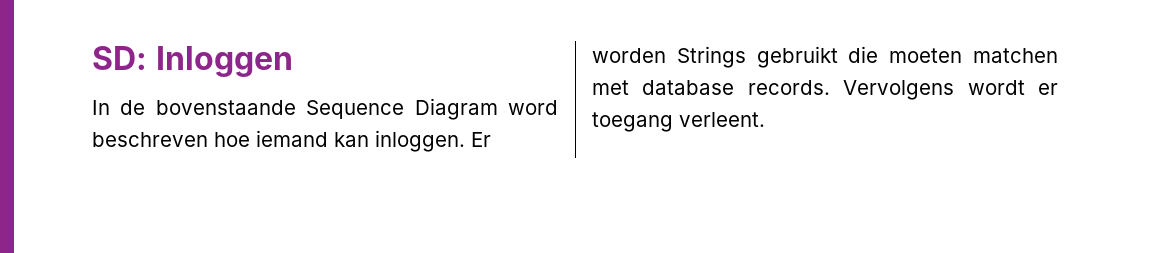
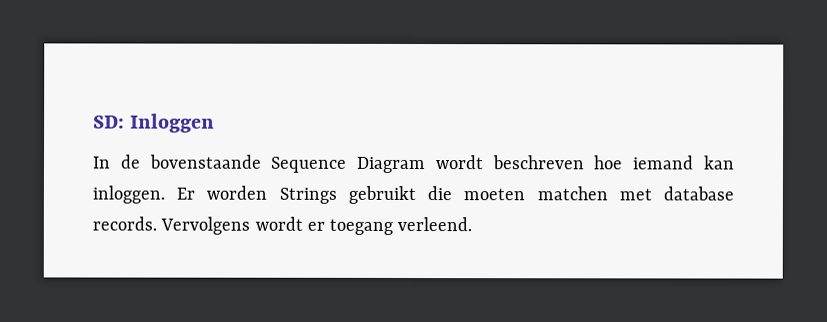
[508,100,558,115] word -> [434,155,484,170] wordt
[679,112,765,127] verleent. -> [397,216,473,232] verleend.

